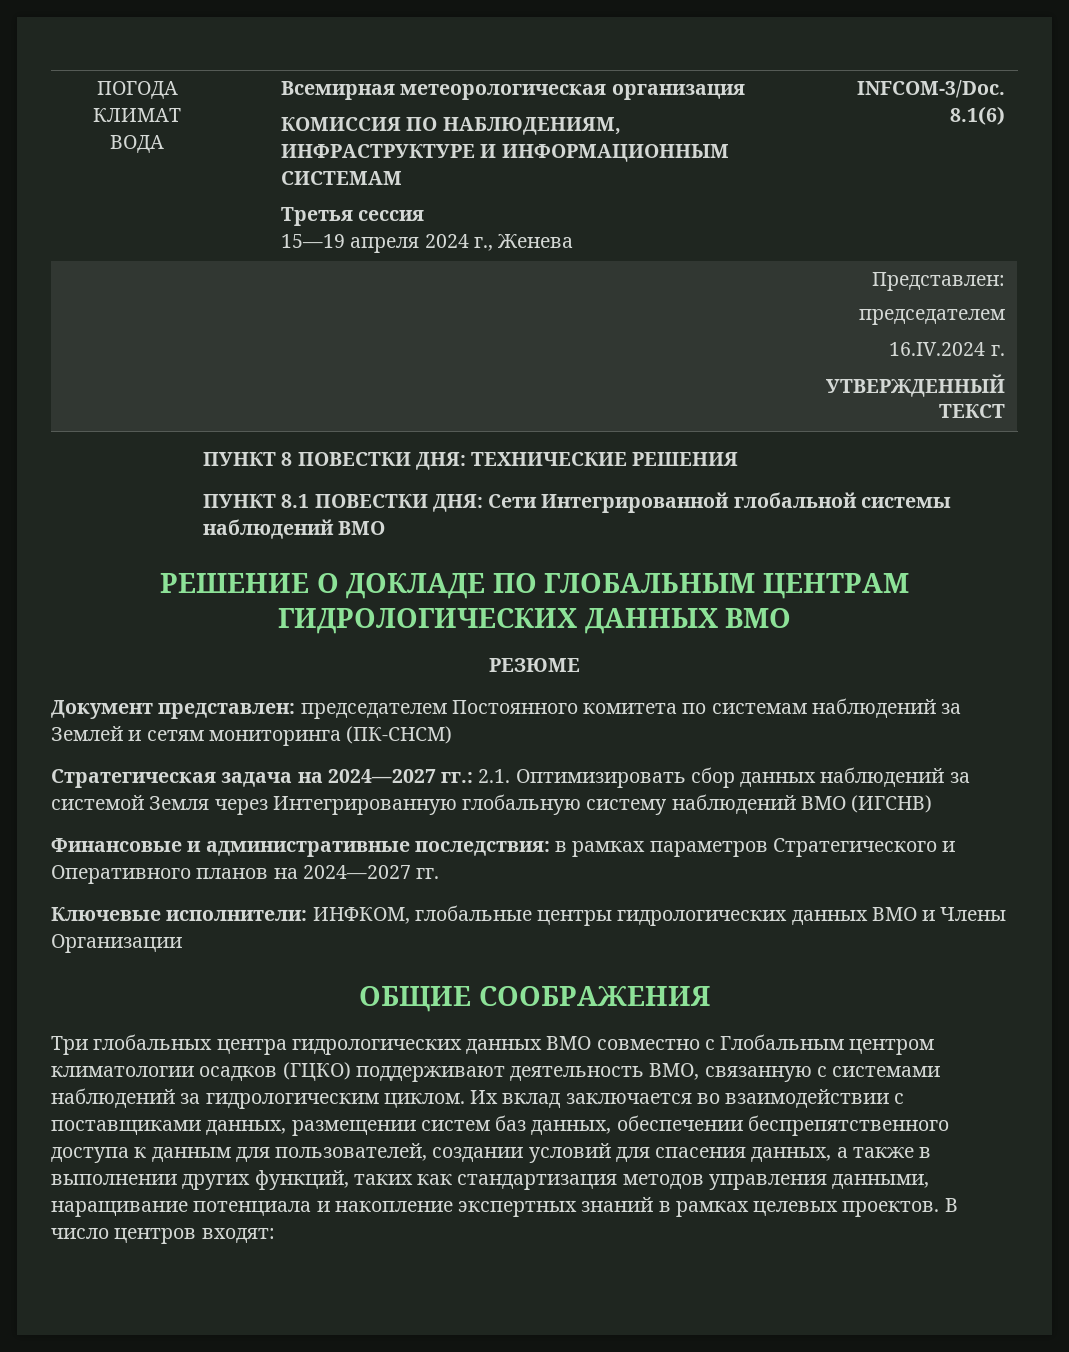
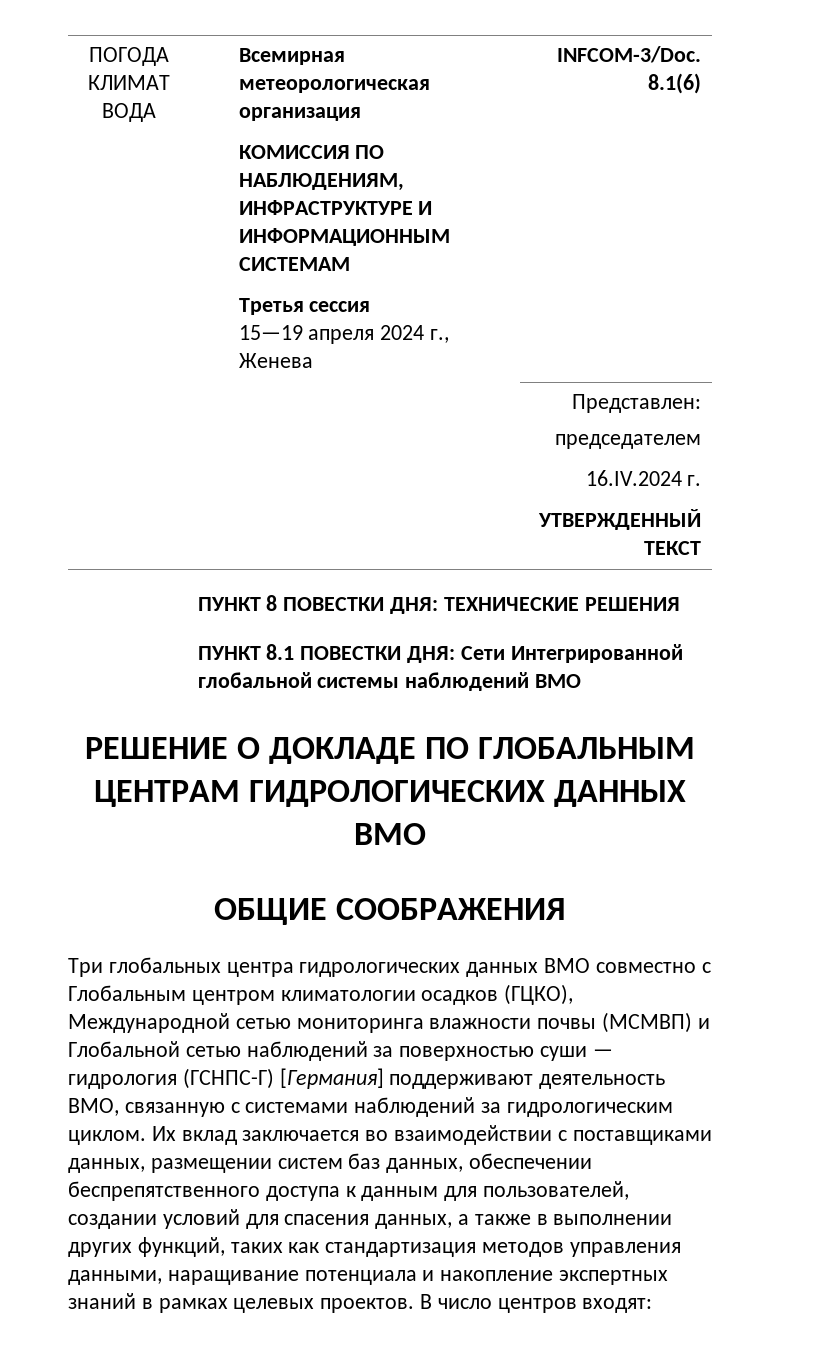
[489,658,580,672] [51,698,962,719] [51,726,453,746] [51,767,970,788] [51,794,933,815] [51,838,956,857] [51,865,440,884] [51,905,1007,926] [51,934,182,953] // РЕЗЮМЕ // Документ представлен: председателем Постоянного комитета по системам наблюдений за Землей и сетям мониторинга (ПК-СНСМ) // Стратегическая задача на 2024—2027 гг.: 2.1. Оптимизировать сбор данных наблюдений за системой Земля через Интегрированную глобальную систему наблюдений ВМО (ИГСНВ) // Финансовые и административные последствия: в рамках параметров Стратегического и Оперативного планов на 2024—2027 гг. // Ключевые исполнители: ИНФКОМ, глобальные центры гидрологических данных ВМО и Члены Организации -> (426, 834) none
[282,1062,351,1081] (ГЦКО) -> [504,984,574,1005] [68,1012,710,1033] [68,1041,613,1061] [68,1068,384,1089] (ГЦКО), Международной сетью мониторинга влажности почвы (МСMВП) и Глобальной сетью наблюдений за поверхностью суши — гидрология (ГСНПС-Г) [Германия]

